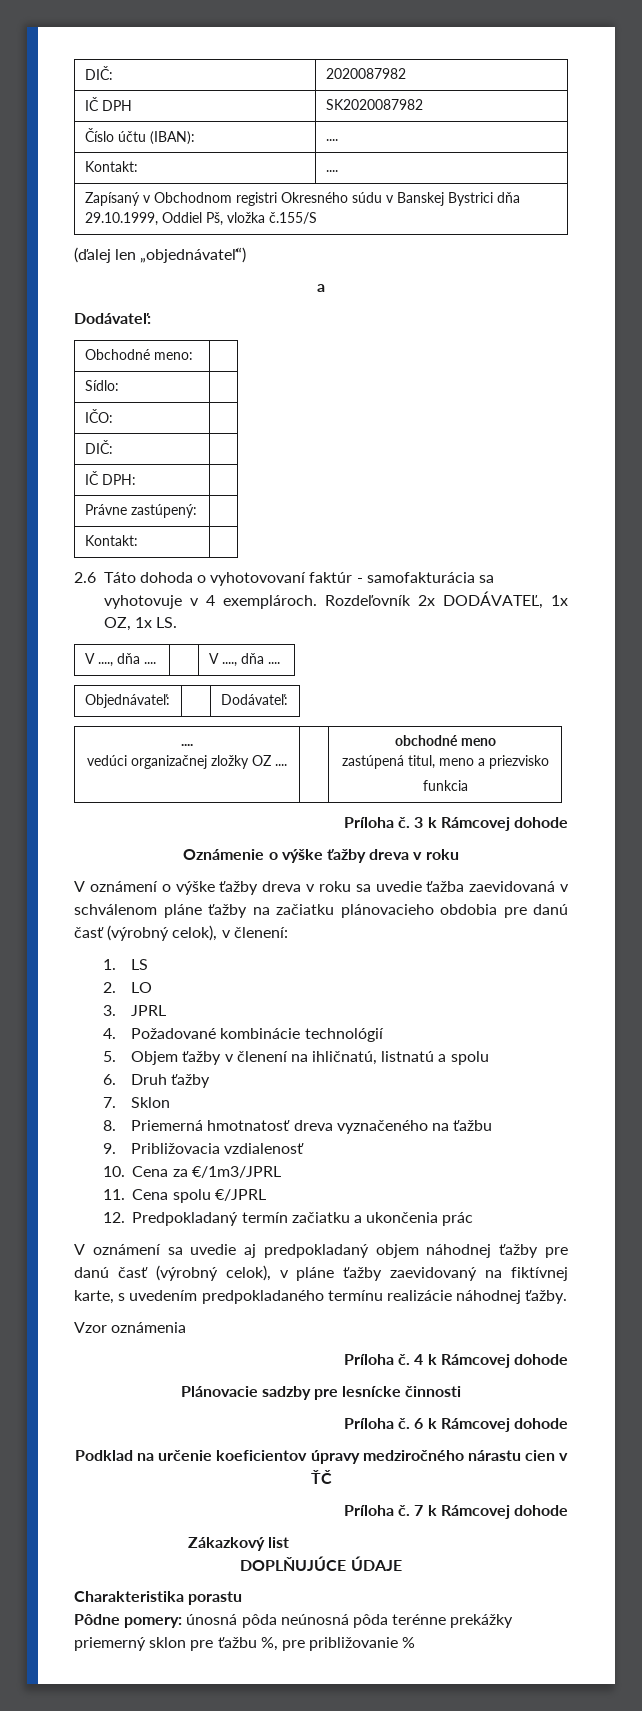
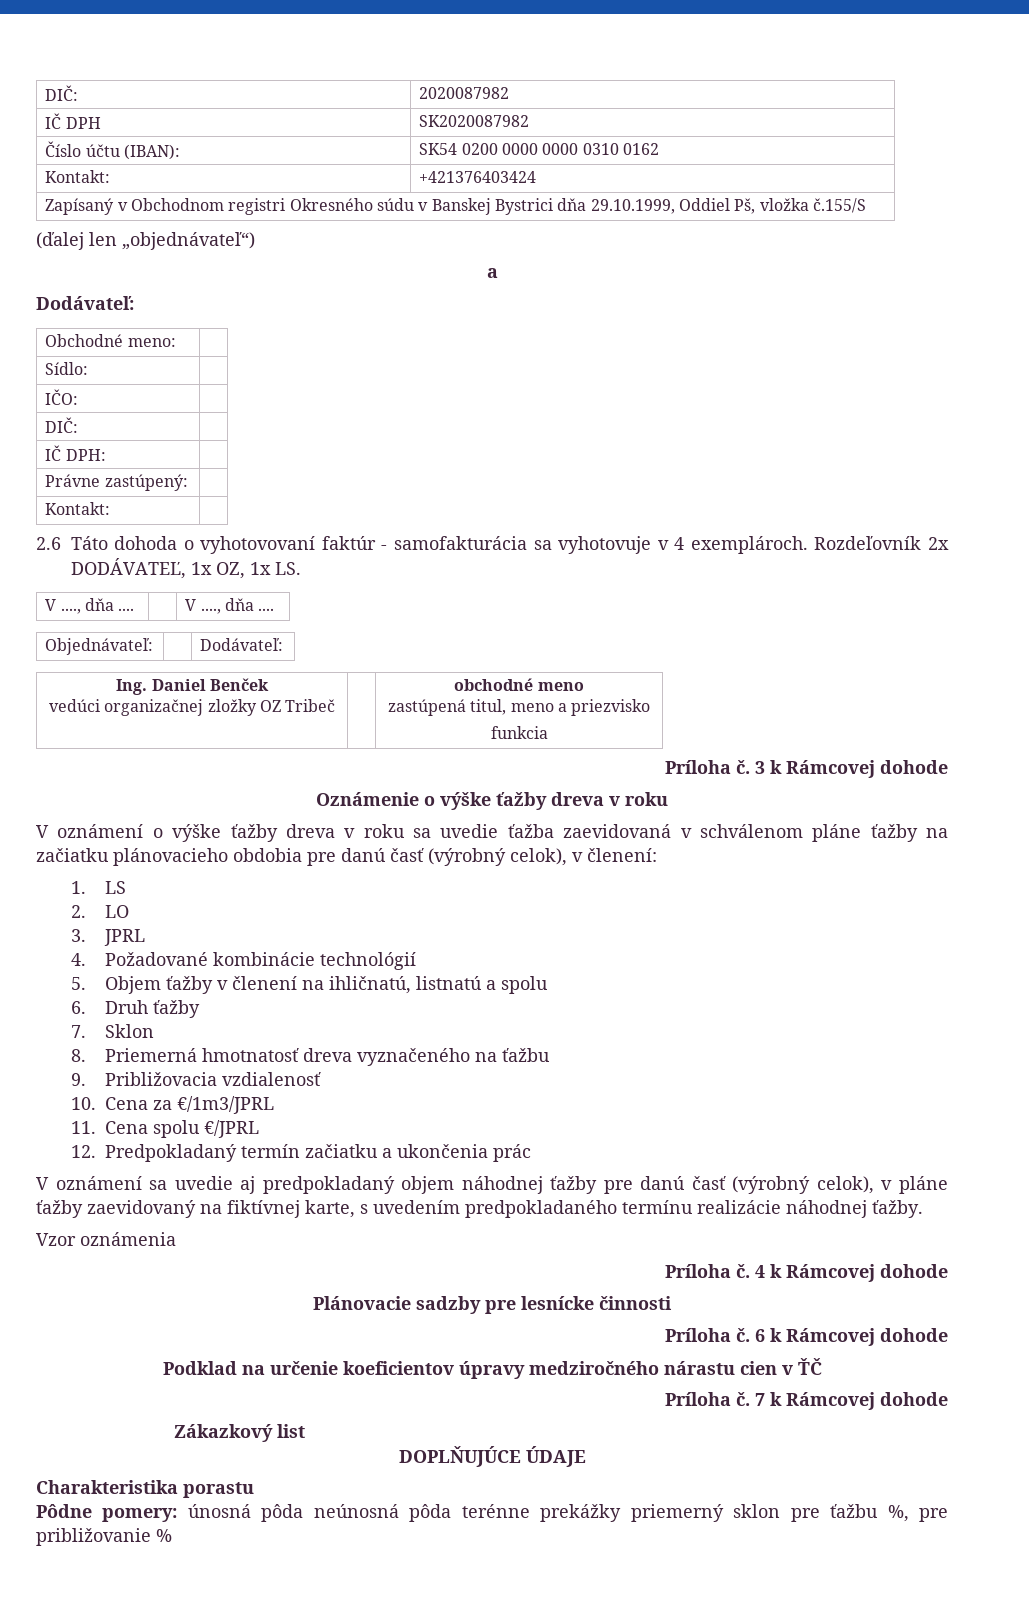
[325,139,338,141] [84,161,138,172] [325,170,338,172] .... // Kontakt: | .... -> [419,143,660,155] [45,170,111,183] [419,171,537,183] SK54 0200 0000 0000 0310 0162 // Kontakt: | +421376403424
[181,744,193,746] .... -> [116,678,269,695] Ing. Daniel Benček
[275,764,287,766] .... -> [285,699,336,712] Tribeč

